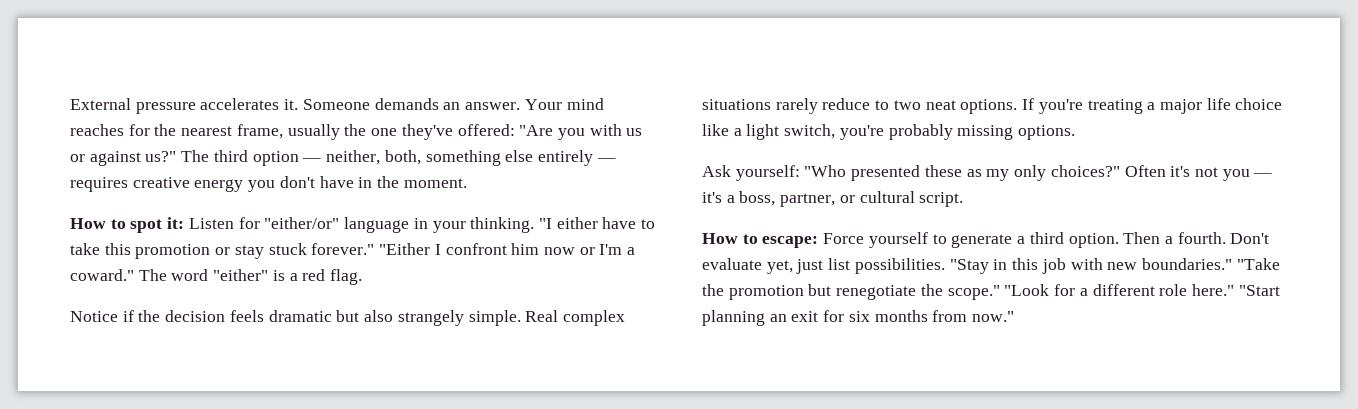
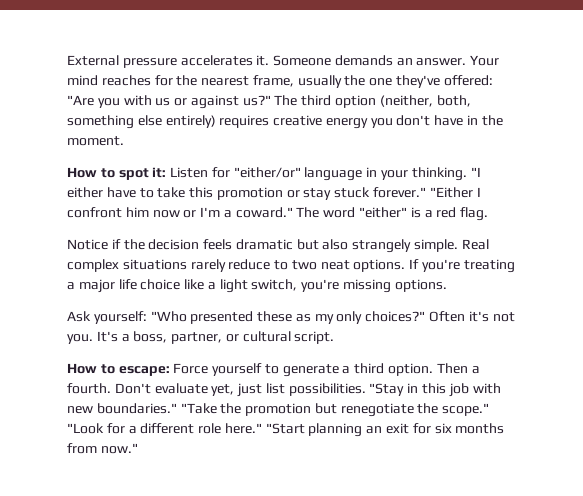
[302,150,381,165] — neither, -> [379,95,433,107] (neither,
[537,150,616,166] entirely — -> [165,115,216,128] entirely)
[888,124,953,140] probably -> (340, 285) none
[1222,169,1273,181] [702,192,722,203] you — it's -> [67,331,118,344] you. It's

